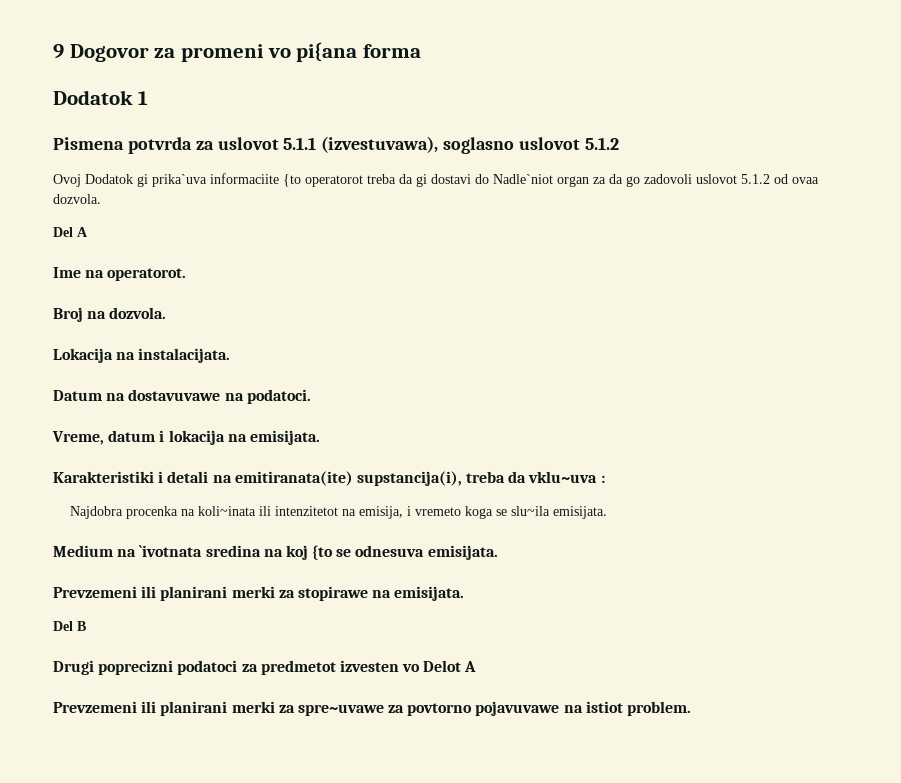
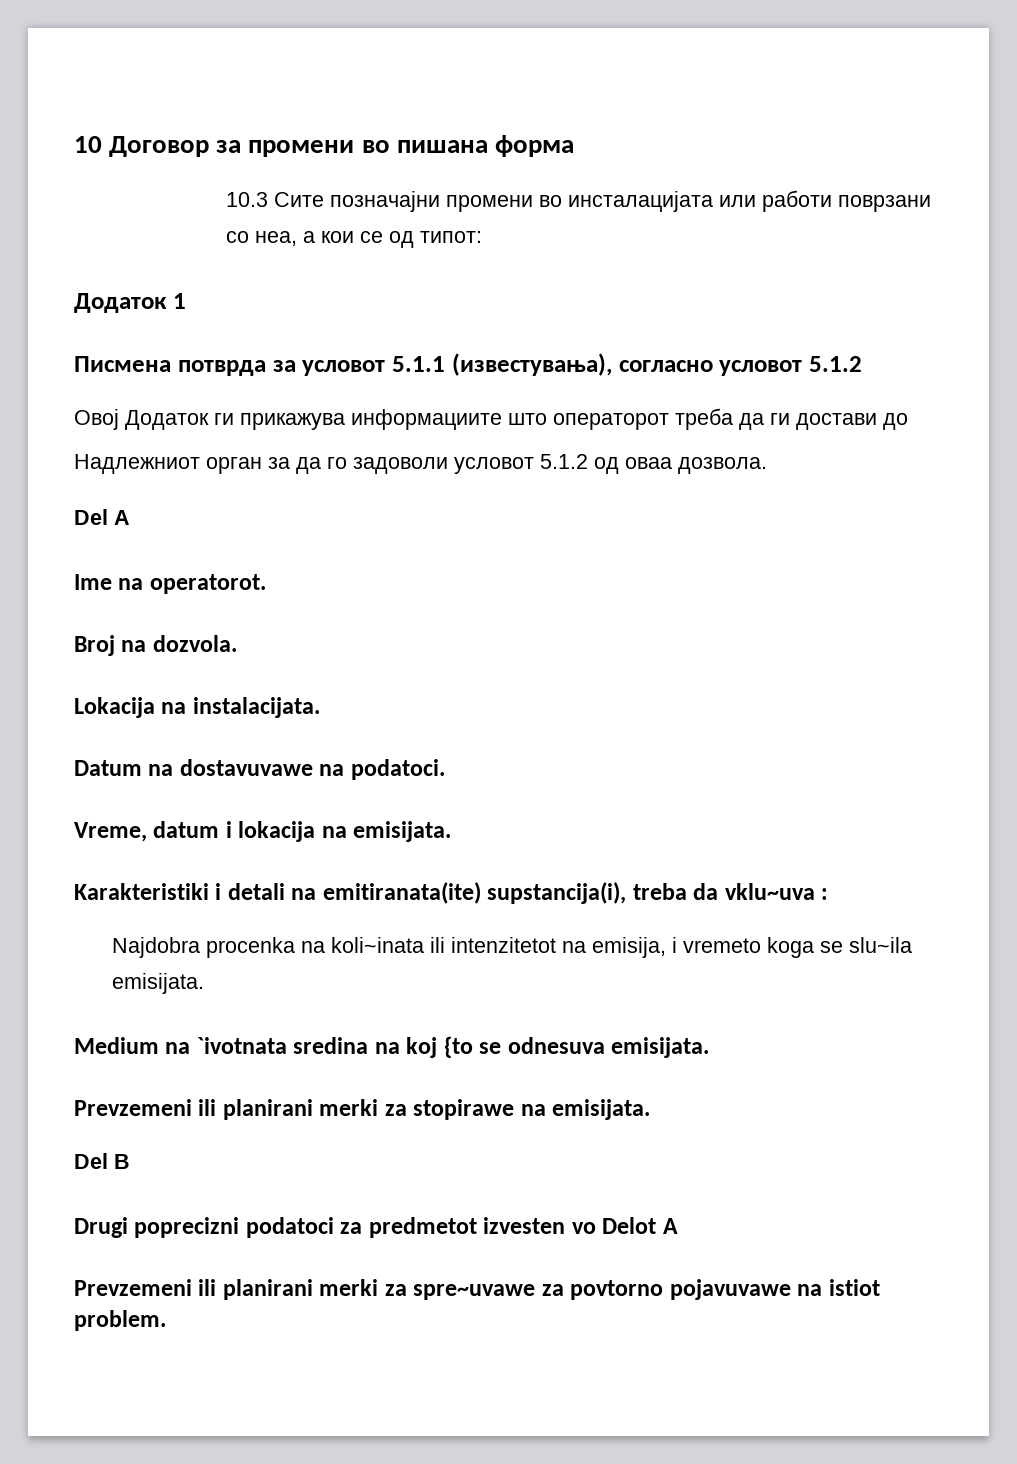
[53,42,422,62] [53,90,148,105] [53,136,619,154] [53,173,819,187] [53,194,101,204] 9 Dogovor za promeni vo pi{ana forma // Dodatok 1 // Pismena potvrda za uslovot 5.1.1 (izvestuvawa), soglasno uslovot 5.1.2 // Ovoj Dodatok gi prika`uva informaciite {to operatorot treba da gi dostavi do Nadle`niot organ za da go zadovoli uslovot 5.1.2 od ovaa dozvola. -> [74,135,574,157] [226,190,932,212] [226,231,483,248] [74,293,186,313] [74,353,862,376] [74,408,908,430] [74,454,767,474] 10 Договор за промени во пишана форма // 10.3 Сите позначајни промени во инсталацијата или работи поврзани со неа, а кои се од типот: // Додаток 1 // Писмена потврда за условот 5.1.1 (известувања), согласно условот 5.1.2 // Овој Додаток ги прикажува информациите што операторот треба да ги достави до // Надлежниот орган за да го задоволи условот 5.1.2 од оваа дозвола.

